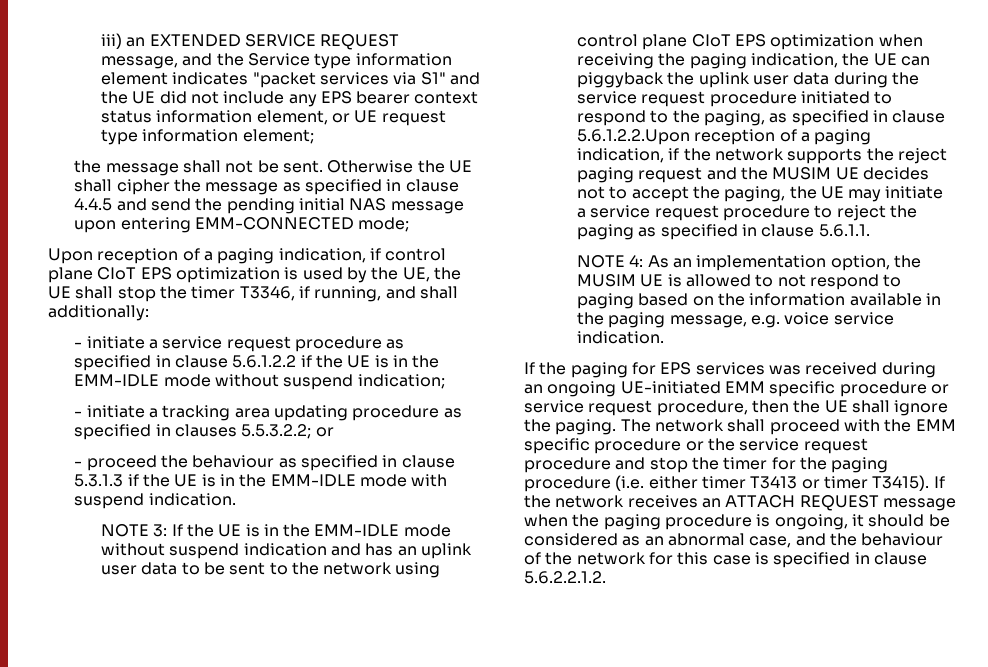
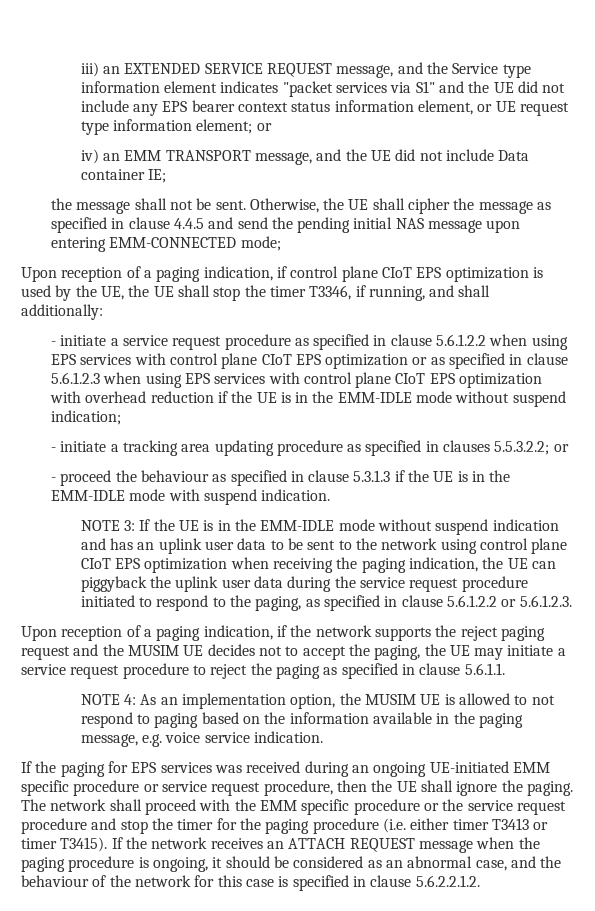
(314, 136) none -> [256,123,272,131] [80,149,530,165] [80,169,167,183] or // iv) an EMM TRANSPORT message, and the UE did not include Data container IE;
[327,160,414,173] Otherwise -> [249,198,319,213] Otherwise,
(297, 361) none -> [489,334,568,350] [50,353,568,369] [50,372,543,388] [49,391,214,403] when using EPS services with control plane CIoT EPS optimization or as specified in clause 5.6.1.2.3 when using EPS services with control plane CIoT EPS optimization with overhead reduction
[576,129,690,145] 5.6.1.2.2.Upon -> [446,595,572,607] [21,626,57,641] 5.6.1.2.2 or 5.6.1.2.3. // Upon

